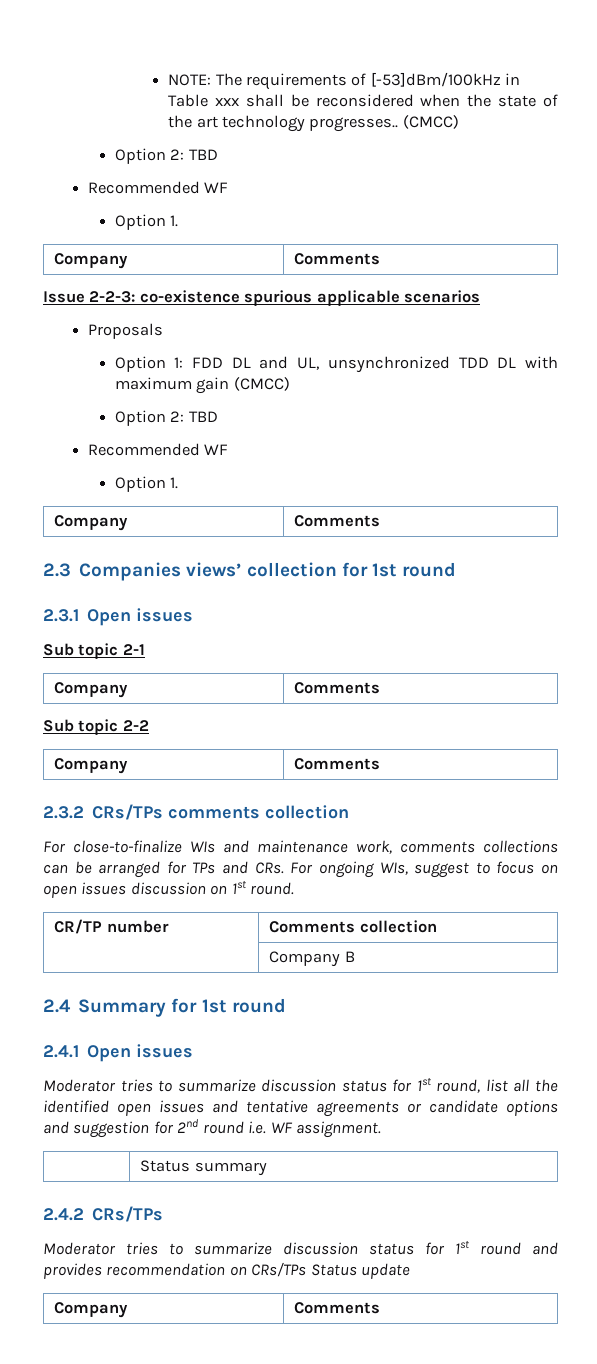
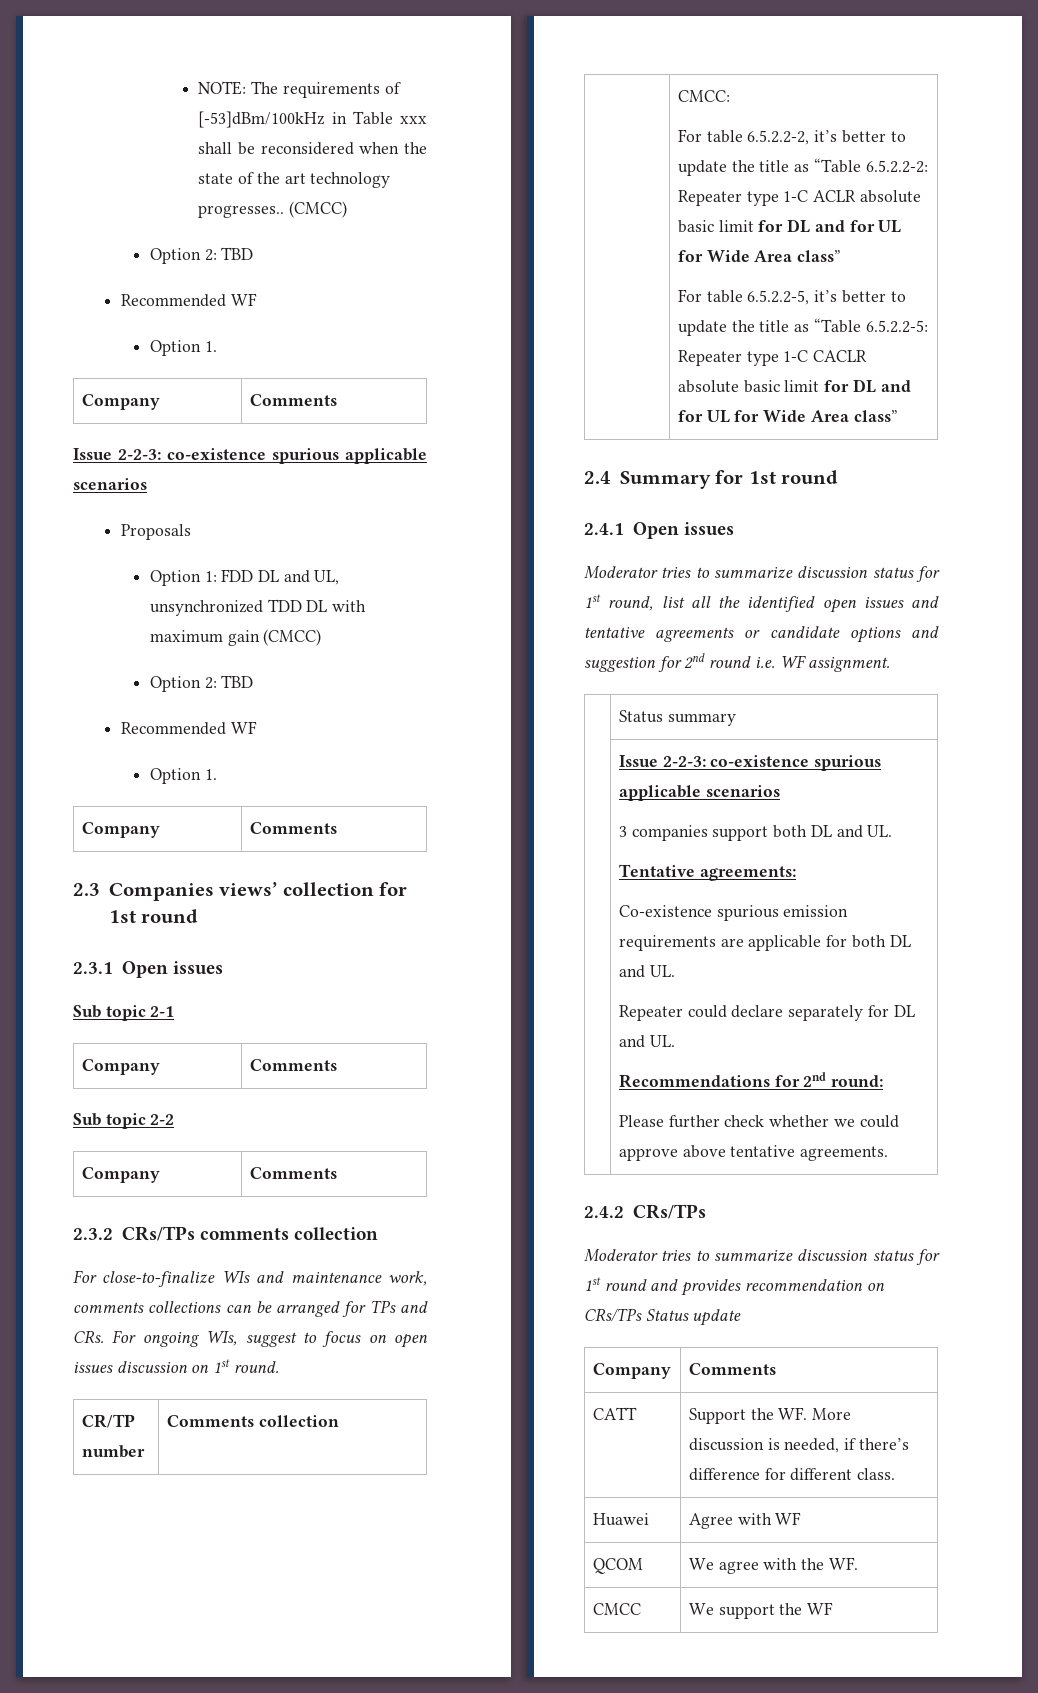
[269,951,355,967] Company B -> [677,90,730,102] [677,129,906,145] [677,158,928,176] [677,190,921,206] [677,219,902,233] [677,250,842,262] [677,289,906,305] [677,318,928,336] [677,350,868,366] [677,379,911,393] [677,410,898,423] CMCC: // For table 6.5.2.2-2, it’s better to update the title as “Table 6.5.2.2-2: Repeater type 1-C ACLR absolute basic limit for DL and for UL for Wide Area class” // For table 6.5.2.2-5, it’s better to update the title as “Table 6.5.2.2-5: Repeater type 1-C CACLR absolute basic limit for DL and for UL for Wide Area class”
(267, 1169) none -> [618,755,882,771] [618,785,780,801] [618,825,893,841] [618,864,796,881] [618,905,849,921] [618,935,911,951] [618,965,675,978] [618,1005,915,1021] [618,1035,675,1048] [618,1072,884,1088] [618,1115,899,1128] [618,1145,889,1161] // | Issue 2-2-3: co-existence spurious applicable scenarios // 3 companies support both DL and UL. // Tentative agreements: // Co-existence spurious emission requirements are applicable for both DL and UL. // Repeater could declare separately for DL and UL. // Recommendations for 2nd round: // Please further check whether we could approve above tentative agreements.
(381, 1308) none -> [592,1407,637,1420] [688,1407,852,1424] [688,1438,909,1453] [688,1468,896,1481] [592,1513,649,1526] [688,1512,802,1529] [592,1558,643,1574] [688,1557,858,1574] [592,1603,641,1615] [688,1602,834,1619] // CATT | Support the WF. More discussion is needed, if there’s difference for different class. // Huawei | Agree with WF // QCOM | We agree with the WF. // CMCC | We support the WF

